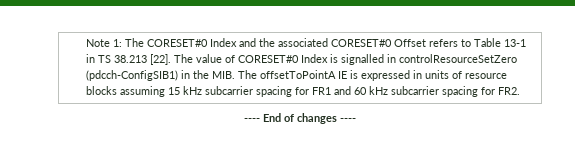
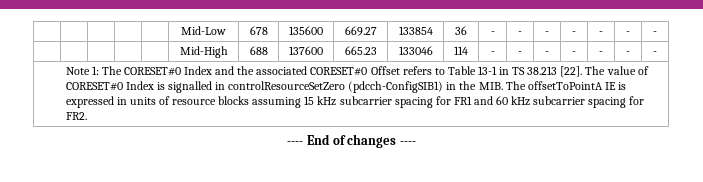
(85, 43) none -> [181,26,226,35] [249,26,268,35] [289,26,323,35] [344,26,377,36] [398,26,433,35] [455,26,467,35] [490,31,495,35] [518,31,522,35] [545,31,549,35] [572,31,576,35] [599,31,603,35] [626,31,630,35] [653,31,657,35] [179,46,228,58] [249,46,268,55] [289,46,323,55] [344,46,377,55] [398,46,433,55] [454,46,468,55] [490,51,495,55] [518,51,522,55] [545,51,549,55] [572,51,576,55] [599,51,603,55] [626,51,630,55] [653,51,657,55] | | | | | Mid-Low | 678 | 135600 | 669.27 | 133854 | 36 | - | - | - | - | - | - | - // | | | | | Mid-High | 688 | 137600 | 665.23 | 133046 | 114 | - | - | - | - | - | - | - //

